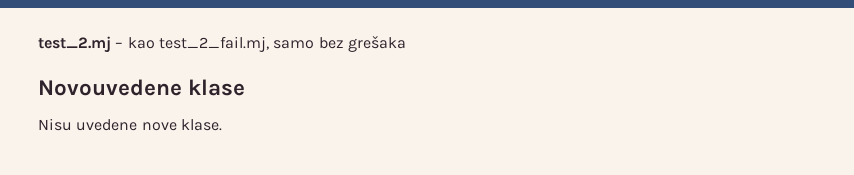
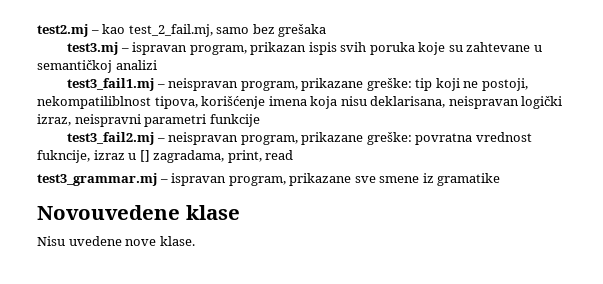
[38,36,111,53] test_2.mj -> [37,24,88,37] test2.mj
(406, 44) none -> [67,42,542,55] [37,60,157,73] [67,78,528,91] [37,96,563,109] [37,114,260,127] [67,132,532,145] [37,150,294,163] [37,173,501,186] // test3.mj – ispravan program, prikazan ispis svih poruka koje su zahtevane u semantičkoj analizi // test3_fail1.mj – neispravan program, prikazane greške: tip koji ne postoji, nekompatiliblnost tipova, korišćenje imena koja nisu deklarisana, neispravan logički izraz, neispravni parametri funkcije // test3_fail2.mj – neispravan program, prikazane greške: povratna vrednost fukncije, izraz u [] zagradama, print, read // test3_grammar.mj – ispravan program, prikazane sve smene iz gramatike

